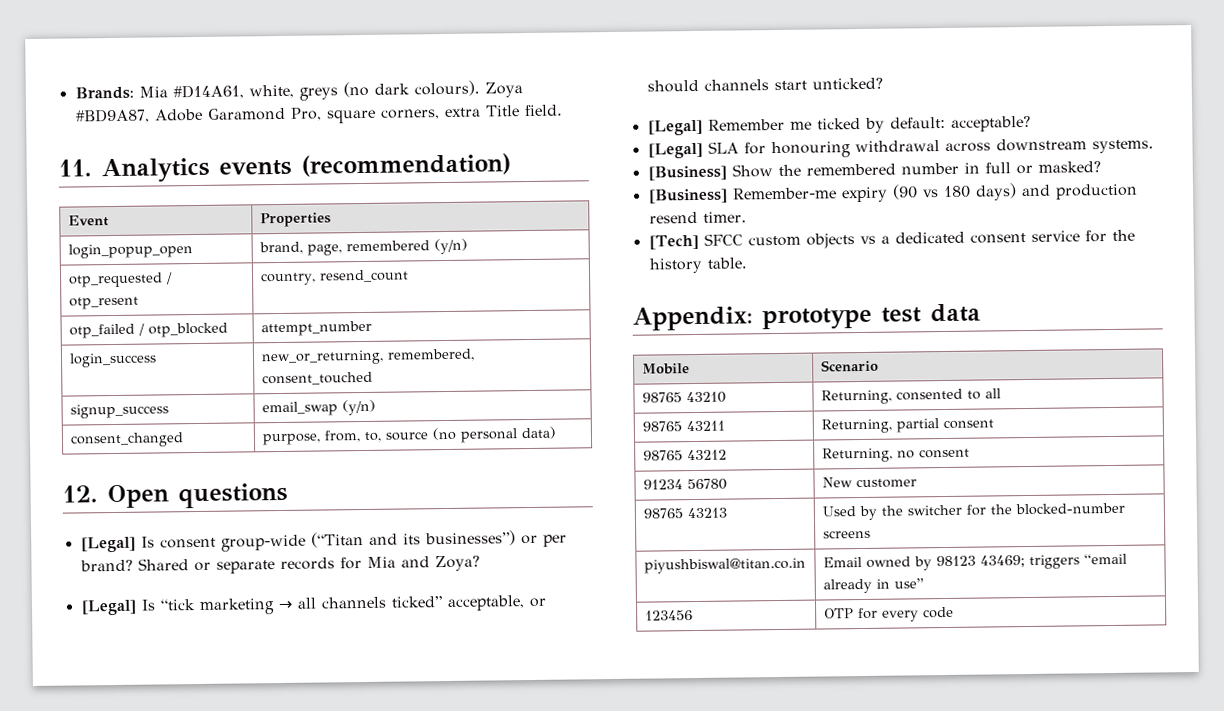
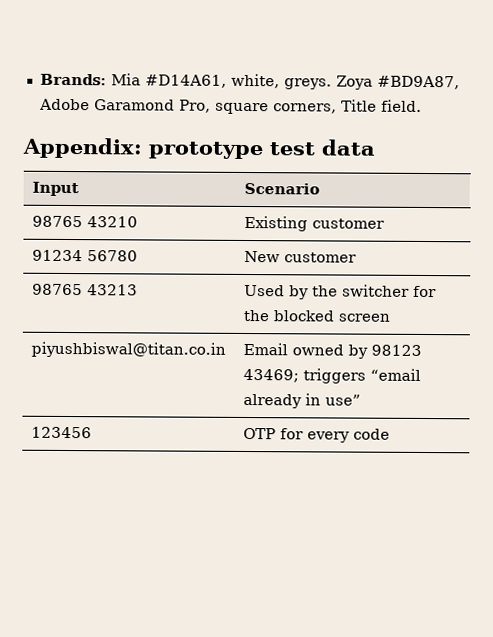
[298,80,480,101] greys (no dark colours). -> [283,78,332,90] greys.
[444,107,481,118] extra -> (337, 108) none
[58,153,511,184] [67,215,109,227] [259,212,331,228] [67,243,193,259] [258,238,468,256] [67,272,173,288] [68,296,139,310] [259,269,409,286] [68,322,228,339] [260,320,372,337] [68,352,157,368] [260,348,475,366] [261,371,373,386] [69,403,169,419] [261,399,376,417] [69,432,184,448] [261,426,556,446] [62,482,288,509] [80,530,567,553] [79,555,480,574] [80,595,547,616] [646,77,883,93] [647,115,1031,136] [647,138,1154,159] [647,161,1101,181] [648,183,1138,204] [648,211,747,224] [648,229,1135,250] [648,257,747,274] // 11. Analytics events (recommendation) // Event | Properties // login_popup_open | brand, page, remembered (y/n) // otp_requested / otp_resent | country, resend_count // otp_failed / otp_blocked | attempt_number // login_success | new_or_returning, remembered, consent_touched // signup_success | email_swap (y/n) // consent_changed | purpose, from, to, source (no personal data) // 12. Open questions // [Legal] Is consent group-wide (“Titan and its businesses”) or per brand? Shared or separate records for Mia and Zoya? // [Legal] Is “tick marketing → all channels ticked” acceptable, or should channels start unticked? // [Legal] Remember me ticked by default: acceptable? // [Legal] SLA for honouring withdrawal across downstream systems. // [Business] Show the remembered number in full or masked? // [Business] Remember-me expiry (90 vs 180 days) and production resend timer. // [Tech] SFCC custom objects vs a dedicated consent service for the history table. -> (422, 105) none
[641,363,690,375] Mobile -> [31,181,79,197] Input
[820,388,1001,405] [641,420,725,432] [820,418,994,434] [642,449,727,461] [821,447,970,463] Returning, consented to all // 98765 43211 | Returning, partial consent // 98765 43212 | Returning, no consent -> [243,215,385,232] Existing customer
[1014,502,1125,516] [822,529,871,539] blocked-number screens -> [272,310,391,322] blocked screen

